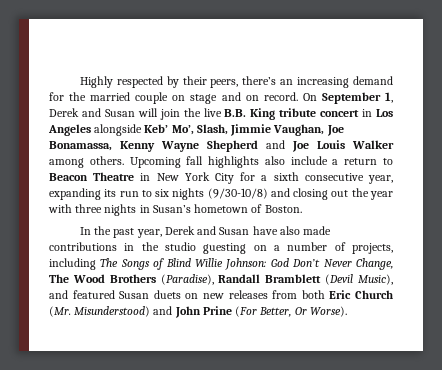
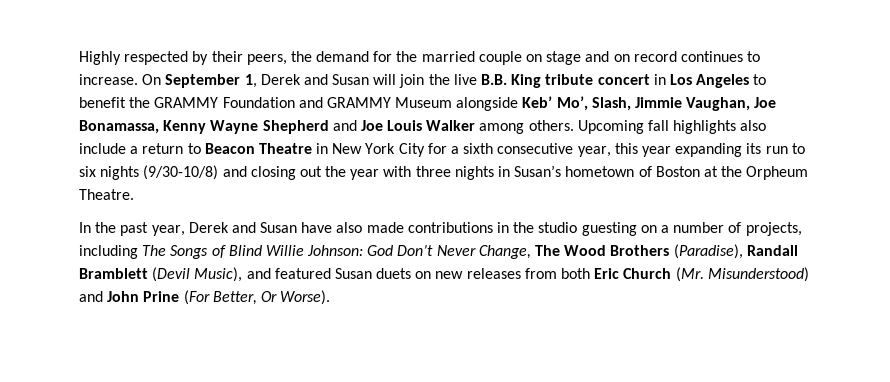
[242,76,350,88] there’s an increasing -> [290,51,312,62] the
[263,92,298,101] record. -> [633,51,761,62] [79,74,138,85] record continues to increase.
(91, 130) none -> [753,74,767,85] [79,97,453,108] to benefit the GRAMMY Foundation and GRAMMY Museum
(393, 179) none -> [614,143,671,157] this year
[264,205,302,213] Boston. -> [655,166,809,180] [79,189,134,200] Boston at the Orpheum Theatre.

